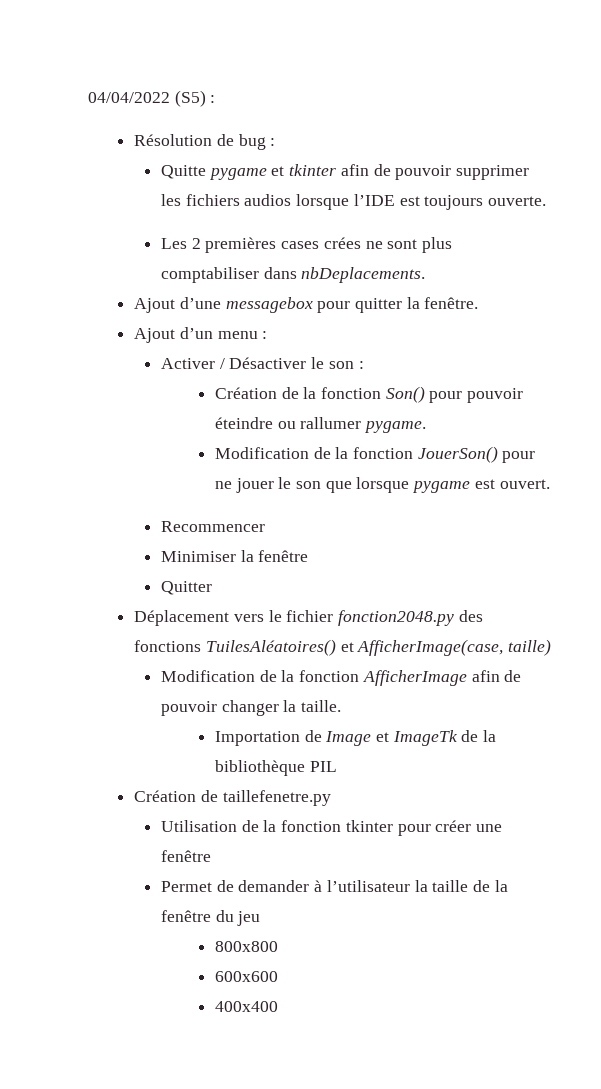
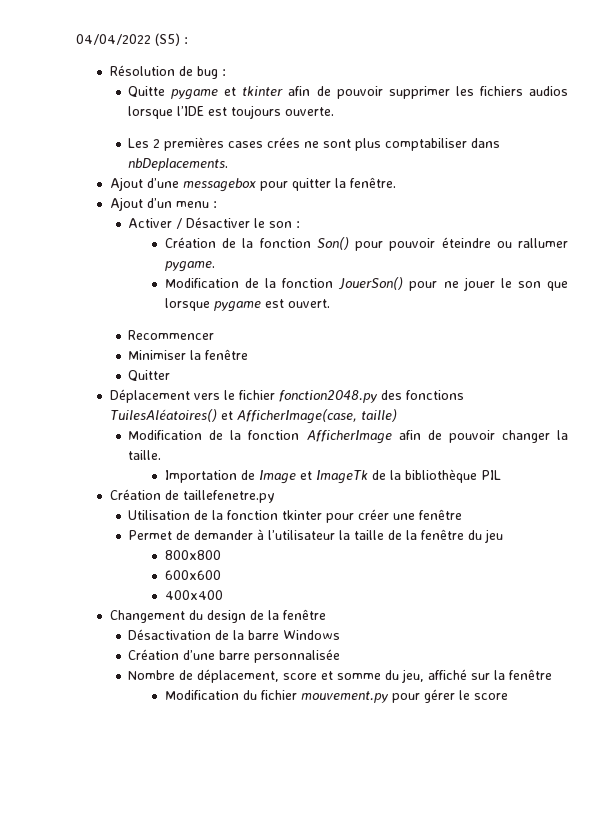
(278, 1006) none -> [109,609,326,623] [128,629,341,640] [128,649,341,663] [128,669,553,683] [164,689,508,703] // Changement du design de la fenêtre // Désactivation de la barre Windows // Création d’une barre personnalisée // Nombre de déplacement, score et somme du jeu, affiché sur la fenêtre // Modification du fichier mouvement.py pour gérer le score

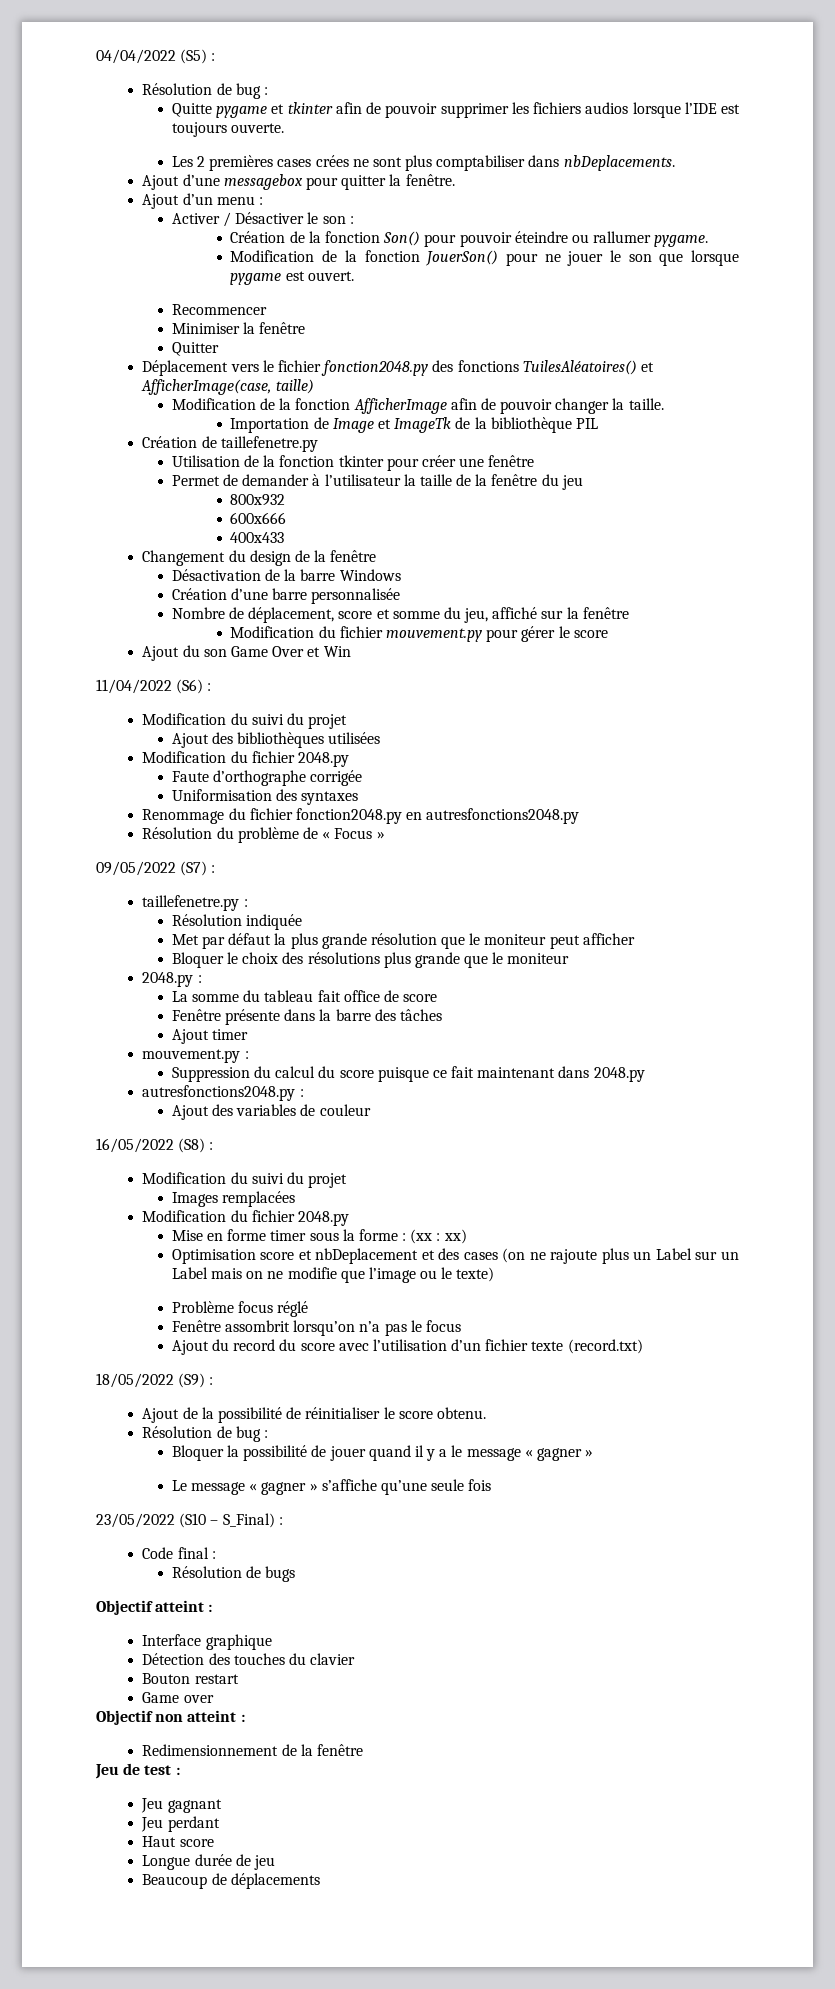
[164,550,221,560] [164,570,221,580] [164,590,223,600] 800x800 // 600x600 // 400x400 -> [230,494,286,506] [230,512,287,524] [230,532,285,543] 800x932 // 600x666 // 400x433
(508, 696) none -> [142,645,351,661] [96,679,212,694] [142,713,348,729] [171,732,381,748] [142,751,349,767] [171,770,363,786] [171,789,359,805] [142,808,580,824] [142,827,385,843] [96,861,216,876] [142,895,248,911] [171,914,302,930] [171,933,635,949] [171,952,570,968] [142,972,202,987] [171,990,438,1002] [171,1009,442,1025] [171,1029,248,1044] [142,1049,249,1063] [171,1066,645,1082] [142,1085,304,1101] [171,1104,371,1120] [96,1138,214,1153] [142,1172,348,1188] [171,1191,295,1207] [142,1210,349,1226] [171,1229,467,1244] [171,1248,739,1264] [171,1267,495,1283] [171,1301,309,1317] [171,1320,461,1336] [171,1339,643,1355] [96,1373,214,1388] [142,1407,486,1423] [142,1426,268,1442] [171,1445,594,1461] [171,1479,492,1495] [96,1513,283,1528] [142,1547,216,1559] [171,1566,296,1582] [96,1600,213,1615] [142,1634,272,1650] [142,1653,356,1665] [142,1673,239,1684] [142,1692,214,1703] [96,1710,245,1725] [142,1744,363,1756] [95,1763,180,1779] [141,1798,222,1813] [141,1816,220,1832] [142,1836,214,1847] [142,1854,275,1870] [142,1873,320,1889] // Ajout du son Game Over et Win // 11/04/2022 (S6) : // Modification du suivi du projet // Ajout des bibliothèques utilisées // Modification du fichier 2048.py // Faute d’orthographe corrigée // Uniformisation des syntaxes // Renommage du fichier fonction2048.py en autresfonctions2048.py // Résolution du problème de « Focus » // 09/05/2022 (S7) : // taillefenetre.py : // Résolution indiquée // Met par défaut la plus grande résolution que le moniteur peut afficher // Bloquer le choix des résolutions plus grande que le moniteur // 2048.py : // La somme du tableau fait office de score // Fenêtre présente dans la barre des tâches // Ajout timer // mouvement.py : // Suppression du calcul du score puisque ce fait maintenant dans 2048.py // autresfonctions2048.py : // Ajout des variables de couleur // 16/05/2022 (S8) : // Modification du suivi du projet // Images remplacées // Modification du fichier 2048.py // Mise en forme timer sous la forme : (xx : xx) // Optimisation score et nbDeplacement et des cases (on ne rajoute plus un Label sur un Label mais on ne modifie que l’image ou le texte) // Problème focus réglé // Fenêtre assombrit lorsqu’on n’a pas le focus // Ajout du record du score avec l’utilisation d’un fichier texte (record.txt) // 18/05/2022 (S9) : // Ajout de la possibilité de réinitialiser le score obtenu. // Résolution de bug : // Bloquer la possibilité de jouer quand il y a le message « gagner » // Le message « gagner » s’affiche qu’une seule fois // 23/05/2022 (S10 – S_Final) : // Code final : // Résolution de bugs // Objectif atteint : // Interface graphique // Détection des touches du clavier // Bouton restart // Game over // Objectif non atteint : // Redimensionnement de la fenêtre // Jeu de test : // Jeu gagnant // Jeu perdant // Haut score // Longue durée de jeu // Beaucoup de déplacements

